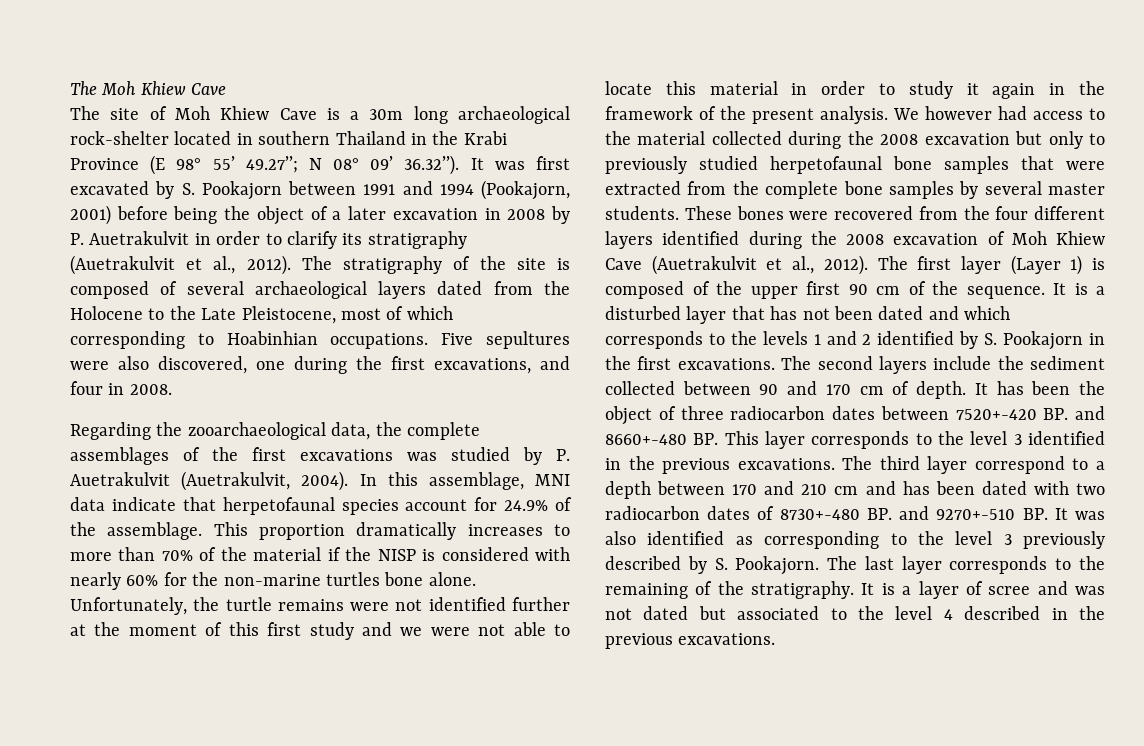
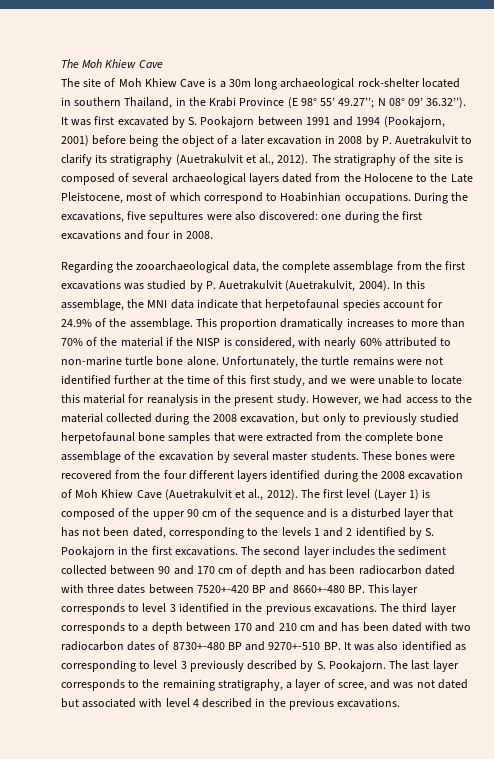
[335,131,406,145] Thailand -> [124,97,173,109] Thailand,
[194,231,261,245] in order -> (459, 140) none
[70,331,185,349] corresponding -> [203,192,263,204] correspond
[441,333,474,345] Five -> [413,192,469,204] [61,211,147,223] During the excavations, five
[158,356,247,374] discovered, -> [259,211,319,221] discovered:
[434,358,531,374] excavations, -> [61,230,121,240] excavations
[70,447,200,465] assemblages of -> [333,261,422,273] assemblage from
(524, 481) none -> [127,299,145,308] the
[441,547,529,561] considered -> [234,337,295,349] considered,
[163,572,380,586] for the non-marine turtles -> [384,337,452,347] [61,356,154,366] attributed to non-marine turtle
[128,624,197,636] moment -> [186,375,210,384] time
[309,622,354,640] study -> [272,375,305,387] study,
[478,622,546,636] not able -> [377,375,414,385] unable
[791,81,1105,99] [605,106,992,124] in order to study it again in the framework of the present analysis. We however -> [128,394,380,406] for reanalysis in the present study. However, we
[924,133,1010,145] excavation -> [240,413,299,425] excavation,
[888,181,954,199] samples -> [61,451,214,463] assemblage of the excavation
[960,256,1001,274] layer -> [346,489,371,498] level
[806,281,840,295] first -> (185, 515) none
[966,283,1066,299] sequence. It -> [254,508,328,520] sequence and
[878,306,1011,320] [605,331,703,349] dated and which corresponds -> [132,527,244,539] dated, corresponding
[878,356,992,374] layers include -> [303,546,375,558] layer includes
[916,381,1105,399] [605,406,826,425] depth. It has been the object of three radiocarbon -> [250,565,455,577] [61,584,115,593] depth and has been radiocarbon dated with three
[1043,408,1069,420] BP. -> [252,585,267,593] BP
[938,431,964,445] the -> (140, 608) none
[974,456,1065,474] correspond -> [61,622,125,634] corresponds
[866,508,892,520] BP. -> [227,642,242,650] BP
[917,531,944,545] the -> (151, 665) none
[695,581,895,599] of the stratigraphy. It is -> [217,679,283,691] stratigraphy,
[988,586,1031,595] scree -> [337,682,367,691] scree,
[830,606,884,620] to the -> [139,698,163,707] with

